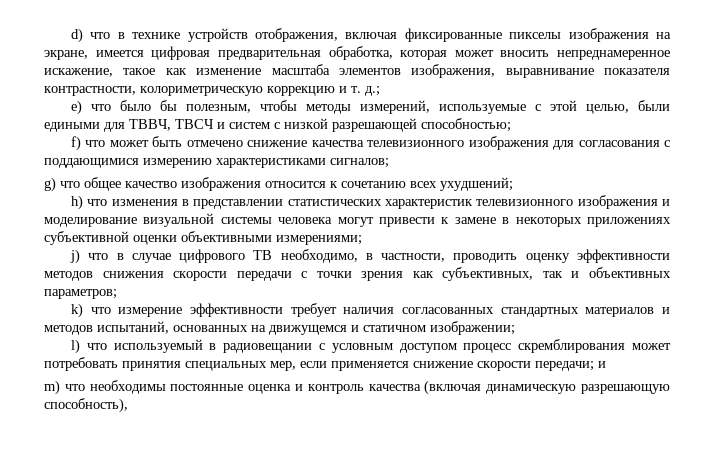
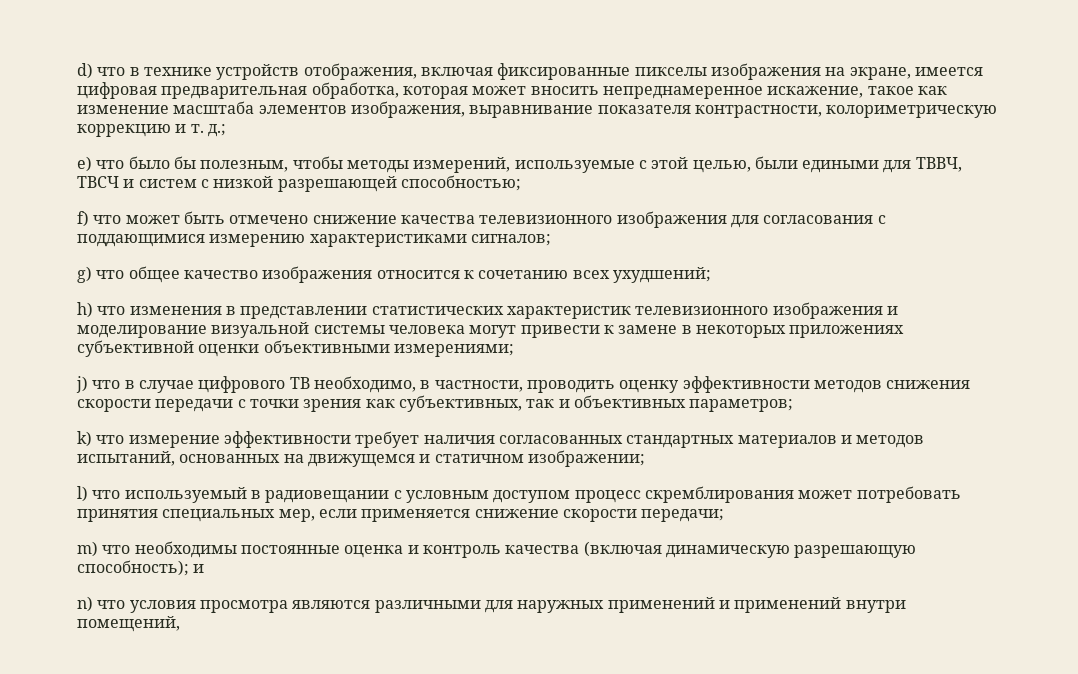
[598,361,606,368] и -> (725, 515) none
[44,398,128,413] способность), -> [77,560,205,576] [77,596,906,613] [77,616,180,632] способность); и // n) что условия просмотра являются различными для наружных применений и применений внутри помещений,

